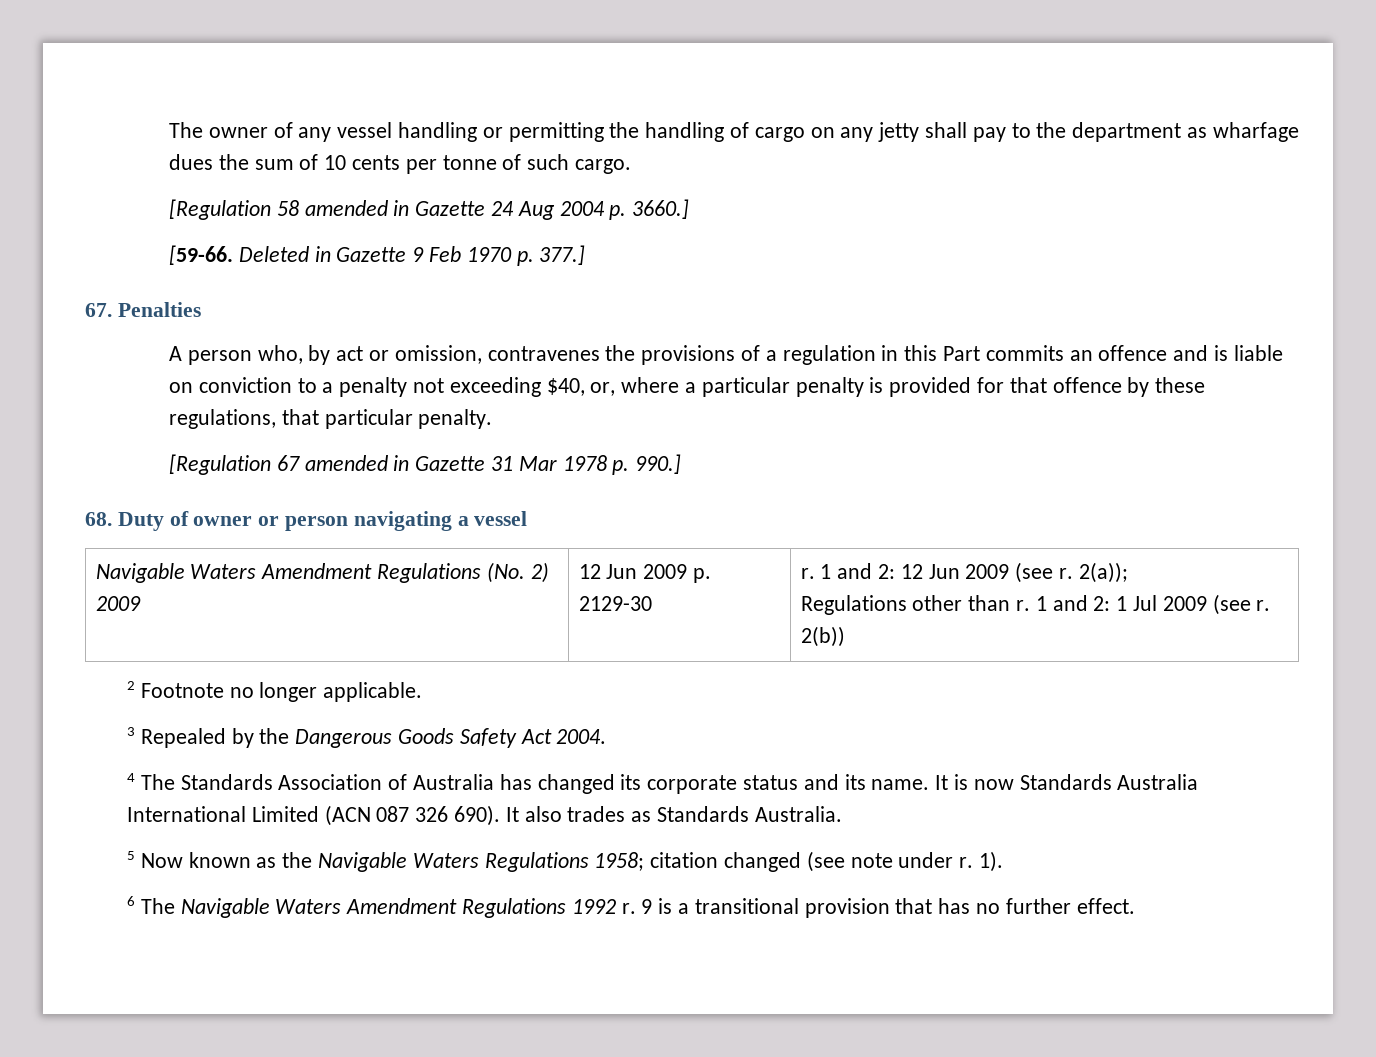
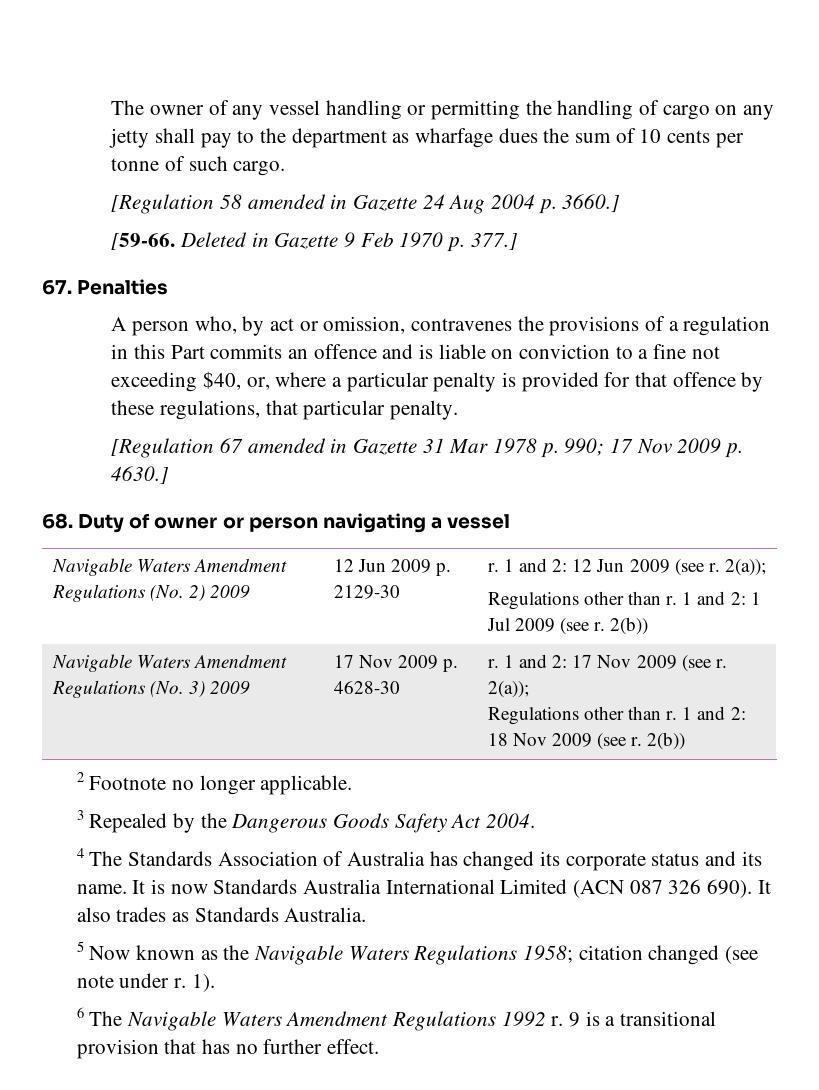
[339,377,408,397] penalty -> [653,344,687,359] fine
[635,454,682,474] 990.] -> [564,438,744,458] [111,466,170,484] 990; 17 Nov 2009 p. 4630.]
(845, 636) none -> [51,654,287,672] [51,680,251,698] [333,655,459,672] [333,681,400,694] [487,654,727,672] [487,681,529,698] [487,706,746,725] [487,732,686,750] // Navigable Waters Amendment Regulations (No. 3) 2009 | 17 Nov 2009 p. 4628-30 | r. 1 and 2: 17 Nov 2009 (see r. 2(a)); // Regulations other than r. 1 and 2: 18 Nov 2009 (see r. 2(b))

